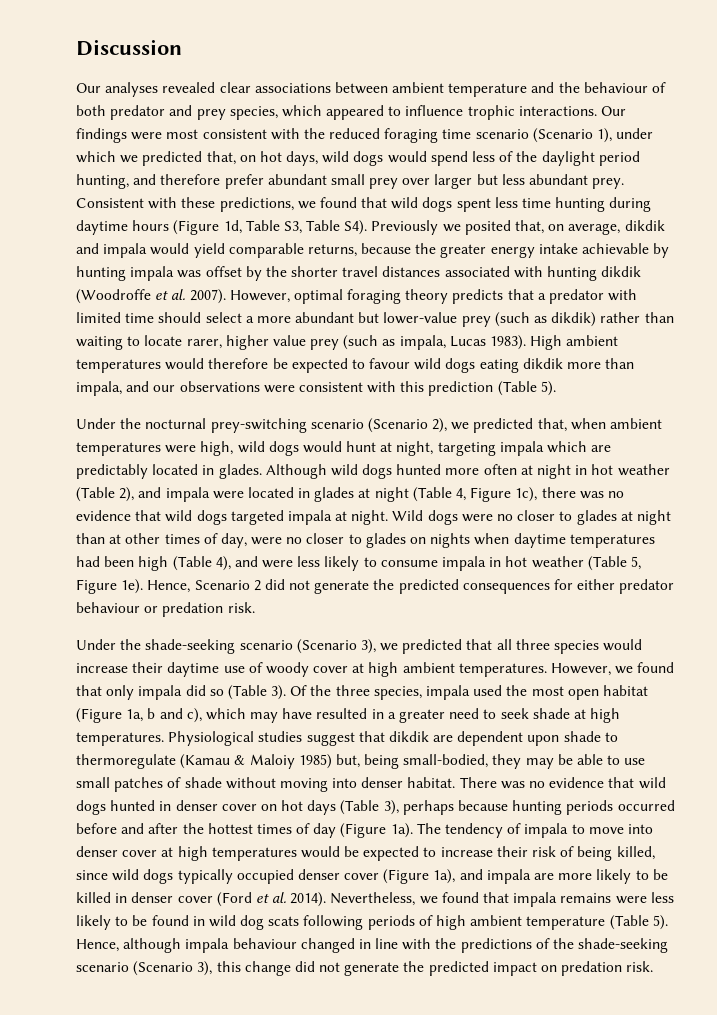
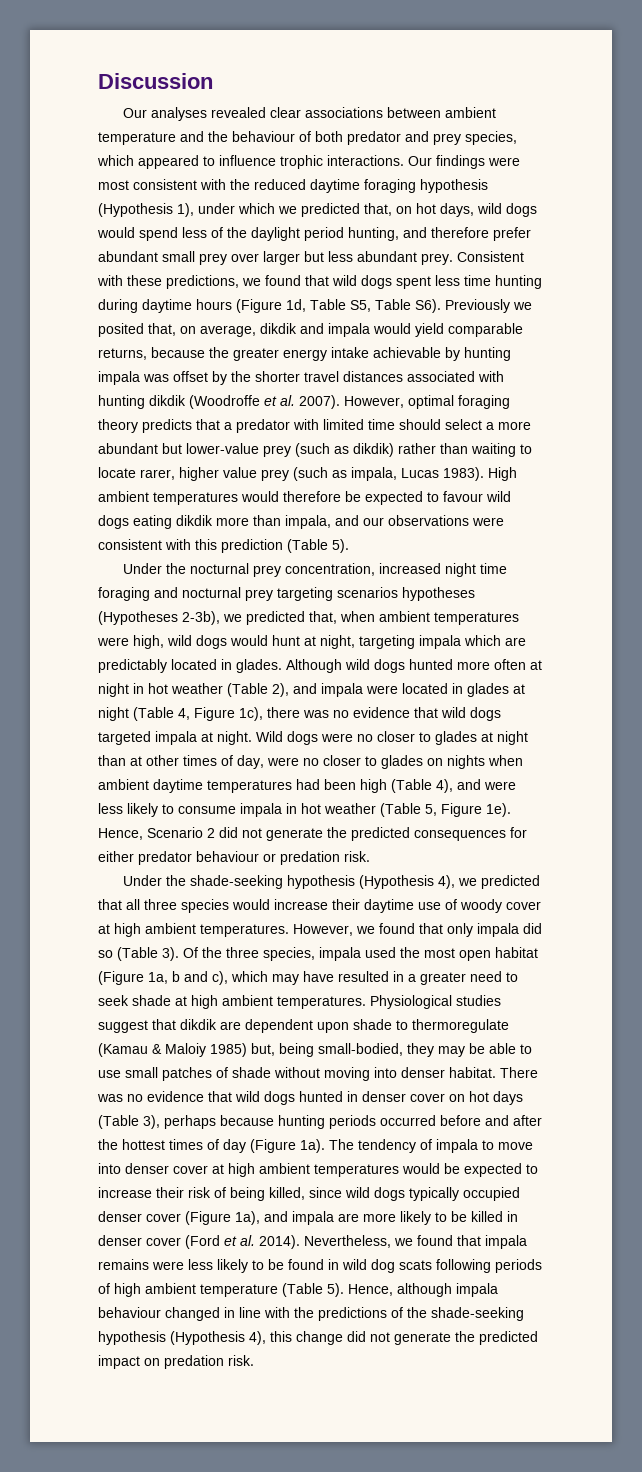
[384,128,593,143] foraging time scenario (Scenario -> [310,179,488,193] [98,203,173,217] daytime foraging hypothesis (Hypothesis
[283,220,368,235] S3, Table S4). -> [350,299,441,313] S5, Table S6).
[210,418,448,433] prey-switching scenario (Scenario 2), -> [252,563,507,577] [98,587,475,601] [98,611,220,625] prey concentration, increased night time foraging and nocturnal prey targeting scenarios hypotheses (Hypotheses 2-3b),
(510, 539) none -> [98,779,149,790] ambient
[239,639,376,654] scenario (Scenario 3), -> [286,875,455,889] hypothesis (Hypothesis 4),
(621, 715) none -> [222,995,273,1006] ambient
(208, 853) none -> [259,1163,310,1174] ambient
[76,961,213,976] scenario (Scenario 3), -> [98,1331,266,1345] hypothesis (Hypothesis 4),

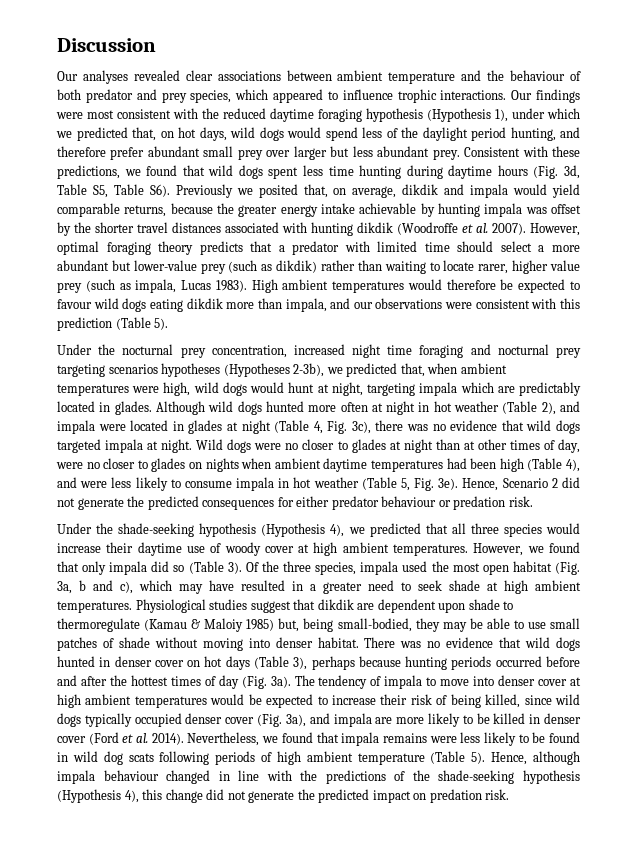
[236,299,306,313] (Figure 1d, -> [533,165,580,179] (Fig. 3d,
[194,707,263,721] Figure 1c), -> [327,421,371,434] Fig. 3c),
[441,803,511,817] Figure 1e). -> [414,478,459,491] Fig. 3e).
[98,971,168,985] (Figure 1a, -> [555,562,581,575] [57,581,72,594] (Fig. 3a,
[250,1139,325,1153] (Figure 1a). -> [241,676,291,689] (Fig. 3a).
[185,1211,260,1225] (Figure 1a), -> [257,714,306,727] (Fig. 3a),

